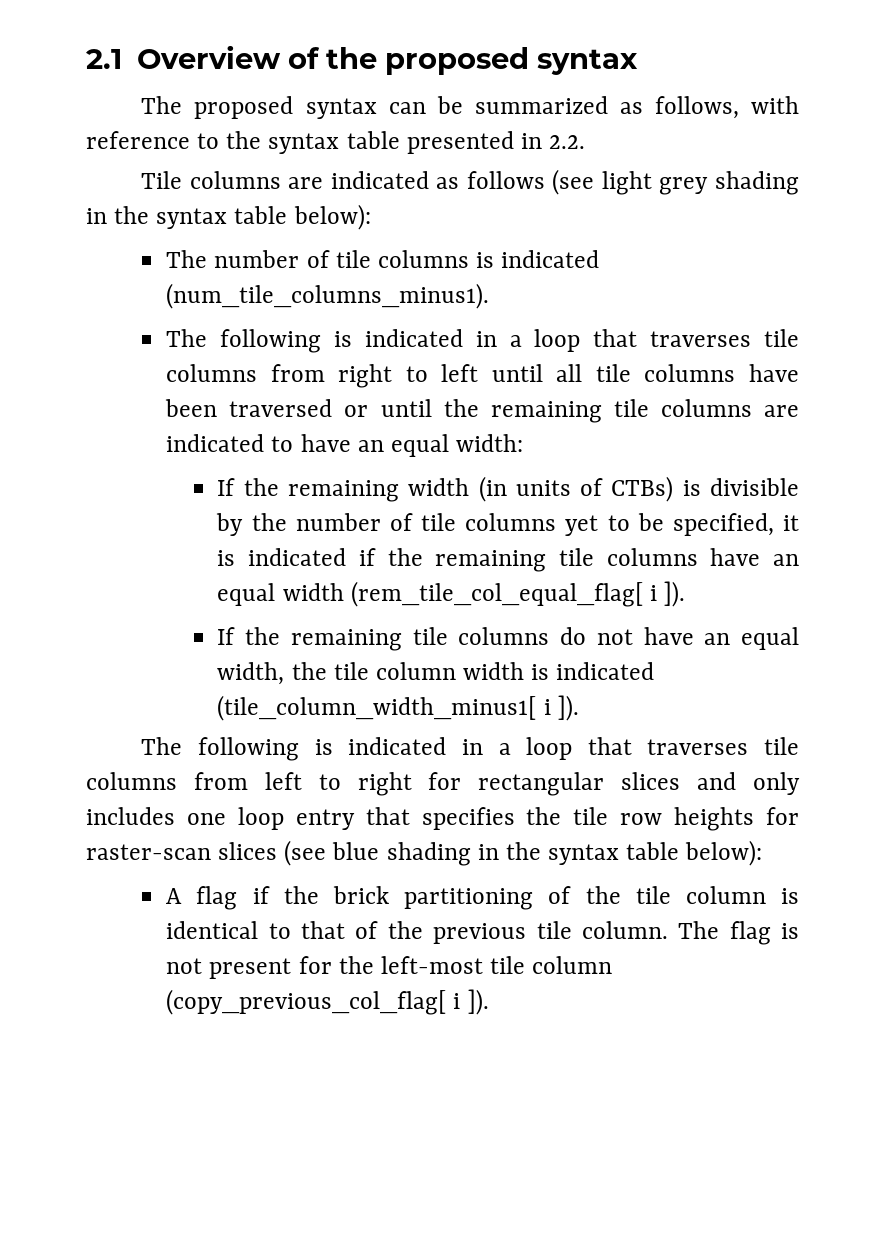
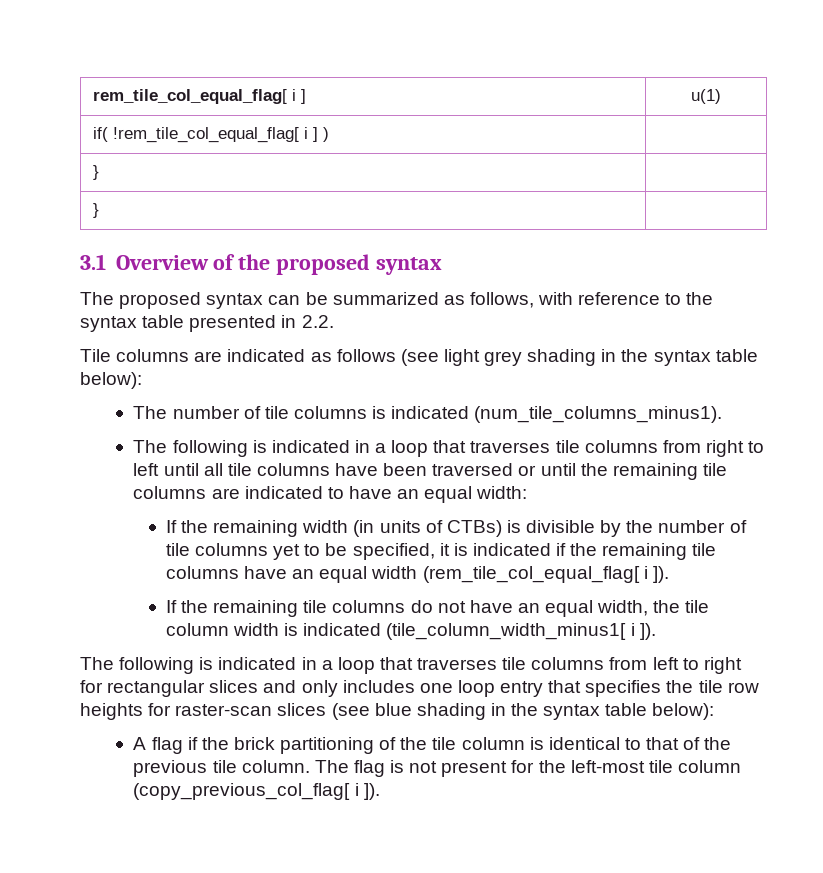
[86,49,122,69] 2.1 -> [92,89,306,104] [691,89,721,104] [92,127,329,143] [92,165,99,180] [92,203,99,218] [80,254,106,270] rem_tile_col_equal_flag[ i ] | u(1) // if( !rem_tile_col_equal_flag[ i ] ) | // } | // } | // 3.1

